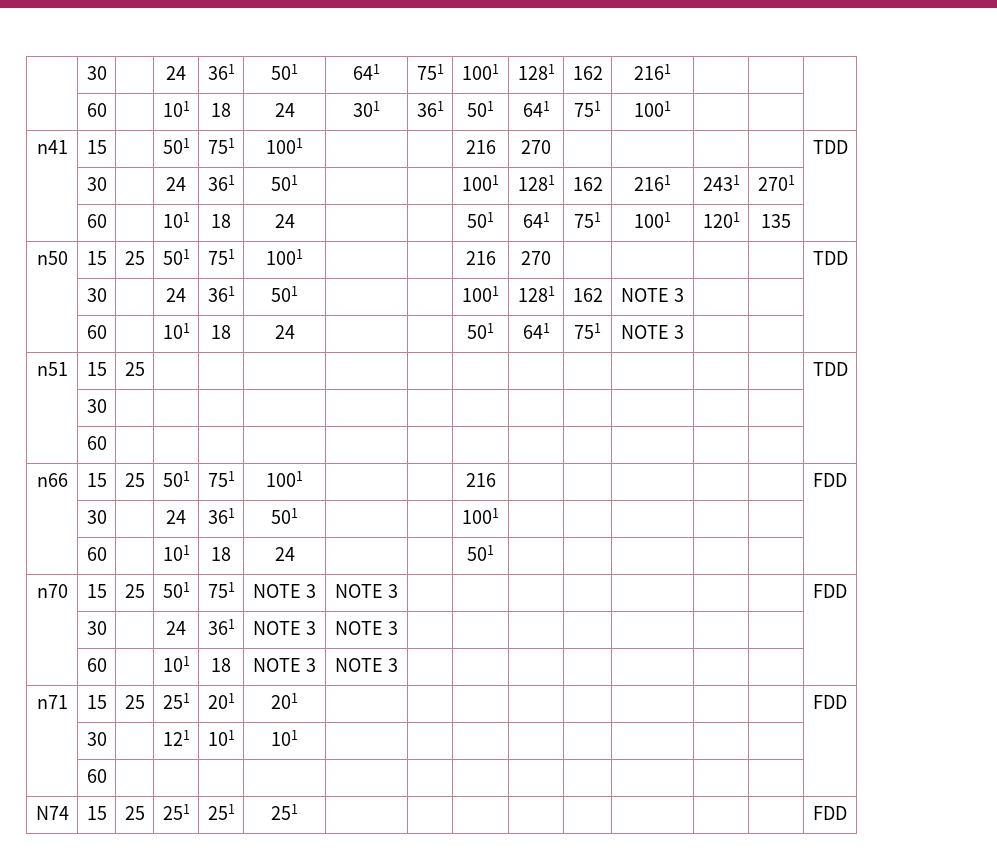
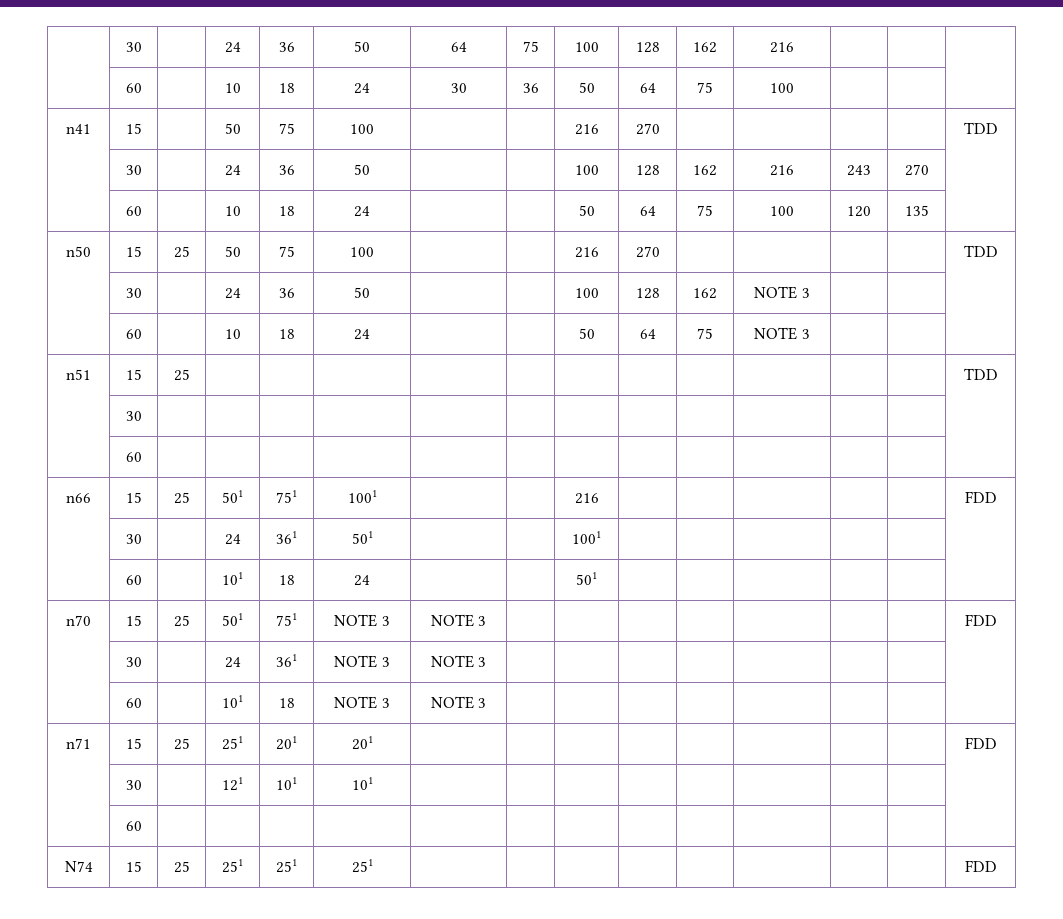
[86,66,107,80] [166,66,186,80] [207,64,235,80] [271,64,298,80] [353,64,380,80] [416,64,444,80] [462,64,499,80] [517,64,555,80] [572,66,603,80] [634,64,671,80] [86,103,107,117] [162,101,190,117] [211,103,231,117] [274,103,295,117] [353,101,380,117] [416,101,444,117] [467,101,494,117] [522,101,550,117] [574,101,601,117] [634,101,671,117] | 30 | | 24 | 361 | 501 | 641 | 751 | 1001 | 1281 | 162 | 2161 | | | // | 60 | | 101 | 18 | 24 | 301 | 361 | 501 | 641 | 751 | 1001 -> [125,42,142,52] [224,42,241,53] [278,42,295,52] [354,41,370,52] [450,42,467,52] [522,41,539,52] [574,42,599,52] [635,42,660,53] [693,42,717,53] [770,42,794,53] [125,83,142,93] [224,83,241,93] [278,83,295,93] [354,83,370,94] [450,83,467,93] [522,83,539,93] [578,82,595,93] [639,83,656,93] [697,82,713,93] [770,83,794,93] | 30 | | 24 | 36 | 50 | 64 | 75 | 100 | 128 | 162 | 216 | | | // | 60 | | 10 | 18 | 24 | 30 | 36 | 50 | 64 | 75 | 100
[162,138,190,154] [207,138,235,154] [266,138,303,154] [465,140,496,154] [521,140,551,154] [812,140,848,154] [86,177,107,191] [166,177,186,191] [207,175,235,191] [271,175,298,191] [462,175,499,191] [517,175,555,191] [572,177,603,191] [634,175,671,191] [702,175,740,191] [757,175,795,191] [86,214,107,228] [162,212,190,228] [211,214,231,228] [274,214,295,228] [467,212,494,228] [522,212,550,228] [574,212,601,228] [634,212,671,228] [702,212,740,228] 501 | 751 | 1001 | | | 216 | 270 | | | | | TDD // | 30 | | 24 | 361 | 501 | | | 1001 | 1281 | 162 | 2161 | 2431 | 2701 | // | 60 | | 101 | 18 | 24 | | | 501 | 641 | 751 | 1001 | 1201 -> [224,123,241,134] [278,123,295,134] [350,124,374,134] [574,124,599,135] [635,123,660,135] [963,122,998,134] [125,165,142,175] [224,165,241,176] [278,165,295,175] [354,164,370,175] [574,165,599,175] [635,165,660,176] [693,165,717,176] [770,165,794,176] [847,165,871,176] [904,164,929,176] [125,206,142,216] [224,206,241,216] [278,206,295,216] [354,206,370,217] [578,205,595,216] [639,206,656,216] [697,205,713,216] [770,206,794,216] [847,206,871,217] 50 | 75 | 100 | | | 216 | 270 | | | | | TDD // | 30 | | 24 | 36 | 50 | | | 100 | 128 | 162 | 216 | 243 | 270 | // | 60 | | 10 | 18 | 24 | | | 50 | 64 | 75 | 100 | 120
[162,249,190,265] [207,249,235,265] [266,249,303,265] [465,251,496,265] [521,251,551,265] [812,251,848,265] [86,288,107,302] [166,288,186,302] [207,286,235,302] [271,286,298,302] [462,286,499,302] [517,286,555,302] 501 | 751 | 1001 | | | 216 | 270 | | | | | TDD // | 30 | | 24 | 361 | 501 | | | 1001 | 1281 -> [224,246,241,257] [278,246,295,257] [350,247,374,257] [574,247,599,258] [635,246,660,258] [963,245,998,257] [125,288,142,298] [224,288,241,299] [278,288,295,298] [354,287,370,298] [574,288,599,298] [635,288,660,299] 50 | 75 | 100 | | | 216 | 270 | | | | | TDD // | 30 | | 24 | 36 | 50 | | | 100 | 128
[162,323,190,339] [211,325,231,339] [274,325,295,339] [467,323,494,339] [522,323,550,339] [574,323,601,339] 101 | 18 | 24 | | | 501 | 641 | 751 -> [224,329,241,339] [278,329,295,339] [354,329,370,340] [578,328,595,339] [639,329,656,339] [697,328,713,339] 10 | 18 | 24 | | | 50 | 64 | 75

